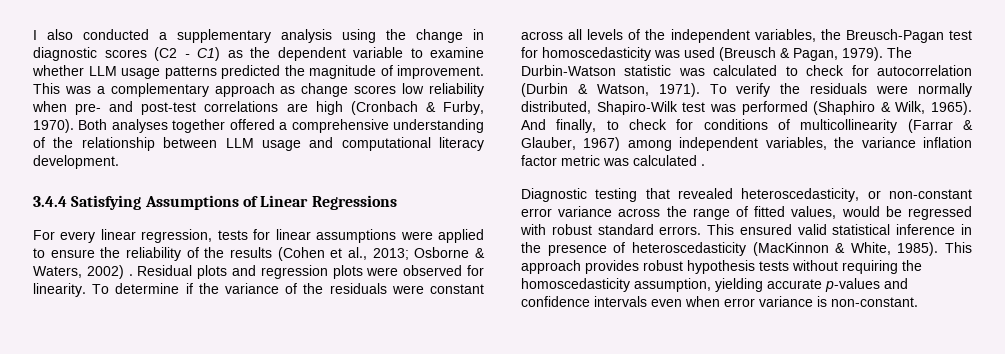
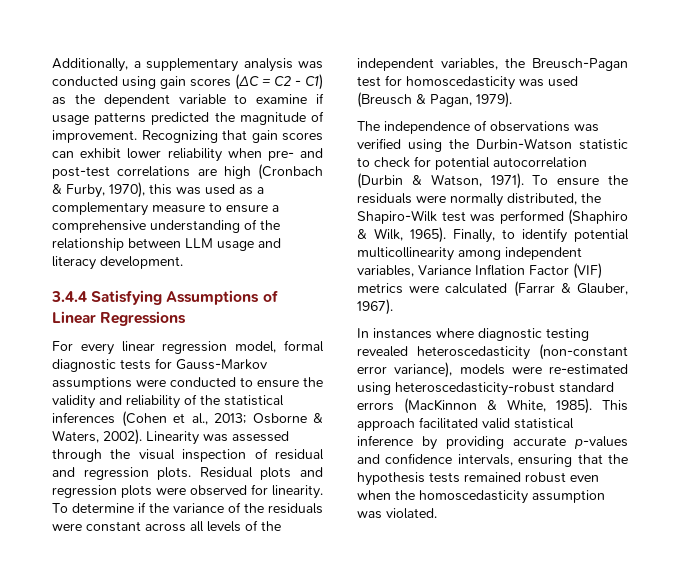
[33,29,484,43] [33,47,177,61] I also conducted a supplementary analysis using the change in diagnostic scores (C2 -> [52,58,323,72] [52,74,291,90] Additionally, a supplementary analysis was conducted using gain scores (ΔC = C2
[32,65,117,76] whether LLM -> [316,93,324,104] if
[33,83,425,97] This was a complementary approach as change scores low -> [141,130,323,143] [52,148,162,159] Recognizing that gain scores can exhibit lower
[33,119,275,133] 1970). Both analyses together offered -> [109,182,264,198] [52,202,268,216] 1970), this was used as a complementary measure to ensure
[341,137,431,151] computational -> (281, 243) none
[141,229,213,243] regression, -> [162,340,324,354] [52,359,116,372] regression model, formal diagnostic
[275,229,311,240] linear -> [176,359,267,370] Gauss-Markov
[438,229,485,243] applied -> [170,377,236,387] conducted
(121, 252) none -> [52,395,122,409] validity and
[229,247,272,258] results -> [224,395,284,406] [52,412,115,424] statistical inferences
[86,265,133,279] 2002) . -> [103,429,289,445] [52,448,324,462] [52,467,192,480] 2002). Linearity was assessed through the visual inspection of residual and regression plots.
[887,47,912,58] [521,65,869,76] The Durbin-Watson statistic was calculated to check for -> [357,120,599,134] [357,138,628,152] [357,156,490,170] // The independence of observations was verified using the Durbin-Watson statistic to check for potential
[736,83,771,97] verify -> [557,177,600,186] ensure
(591, 107) none -> [581,193,601,203] the
[521,119,973,133] [521,137,972,151] [521,155,705,166] [521,188,972,202] [521,206,972,220] [520,224,972,235] [521,242,746,256] And finally, to check for conditions of multicollinearity (Farrar & Glauber, 1967) among independent variables, the variance inflation factor metric was calculated . // Diagnostic testing that revealed heteroscedasticity, or non-constant error variance across the range of fitted values, would be regressed with robust standard errors. This ensured valid statistical inference in the presence of heteroscedasticity -> [453,228,629,243] [357,247,582,261] [357,263,602,279] [357,281,628,297] [357,299,393,315] [357,328,589,341] [357,344,628,360] [357,362,628,378] [357,382,614,396] [357,402,394,411] Finally, to identify potential multicollinearity among independent variables, Variance Inflation Factor (VIF) metrics were calculated (Farrar & Glauber, 1967). // In instances where diagnostic testing revealed heteroscedasticity (non-constant error variance), models were re-estimated using heteroscedasticity-robust standard errors
[585,260,922,274] [521,278,908,292] [521,296,918,307] provides robust hypothesis tests without requiring the homoscedasticity assumption, yielding accurate p-values and confidence intervals even when error variance is non-constant. -> [419,417,574,429] [357,435,628,450] [357,453,628,467] [357,472,599,486] [357,490,605,504] [357,508,437,519] facilitated valid statistical inference by providing accurate p-values and confidence intervals, ensuring that the hypothesis tests remained robust even when the homoscedasticity assumption was violated.

